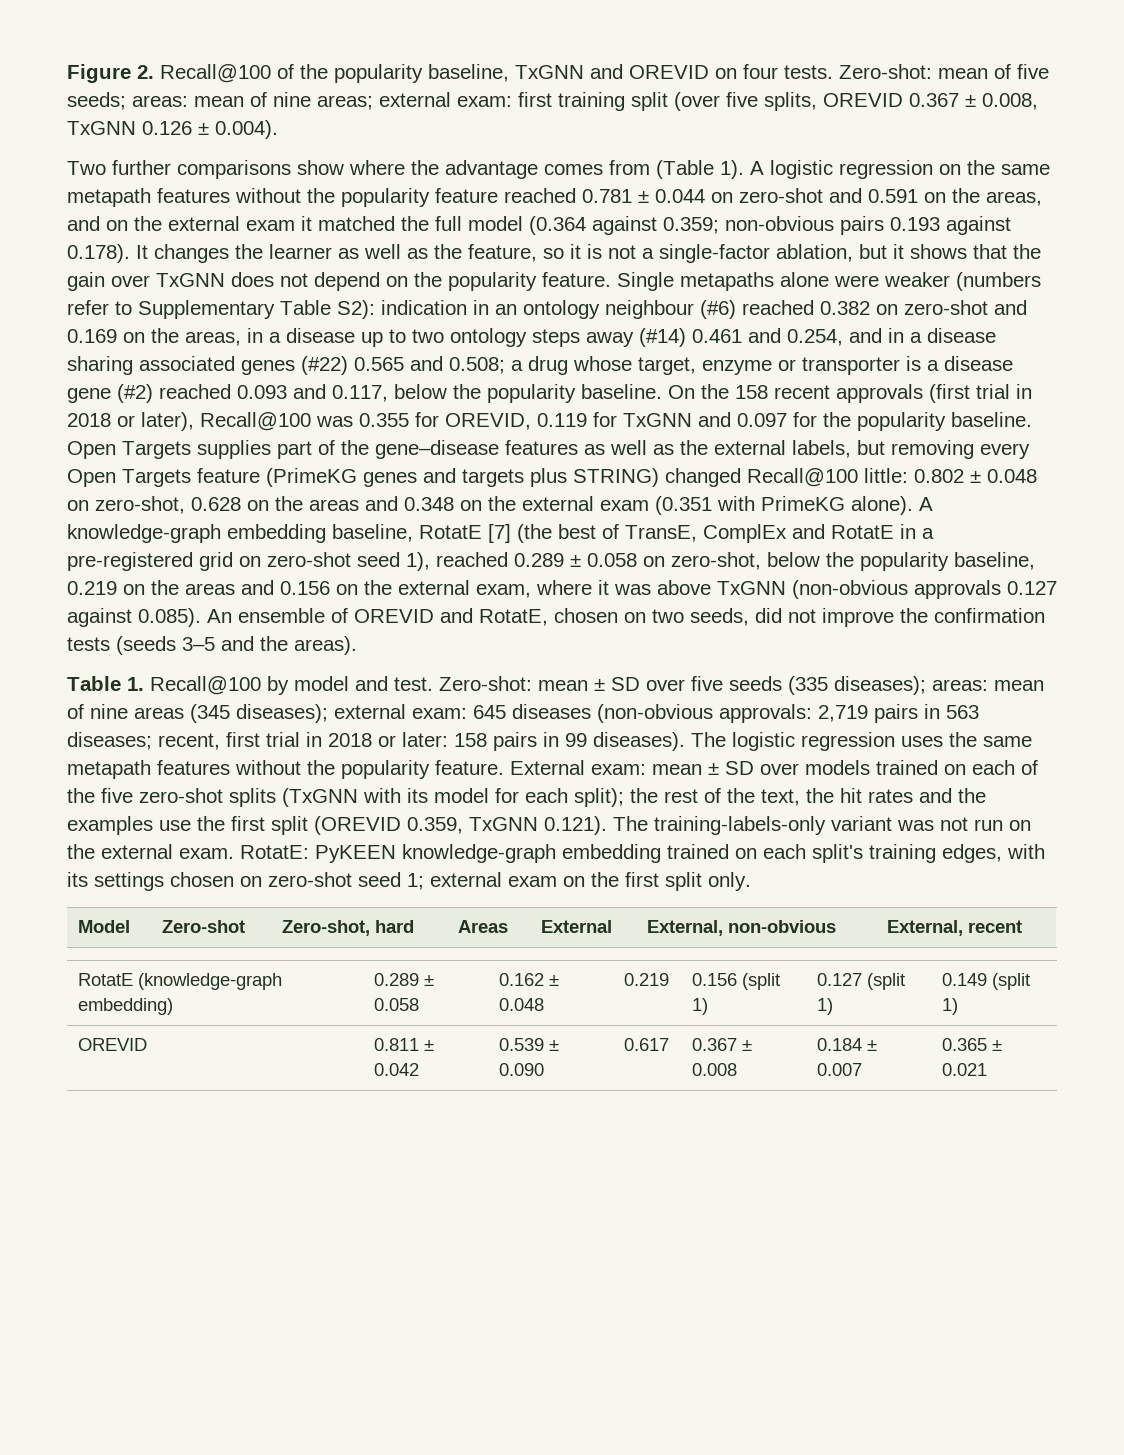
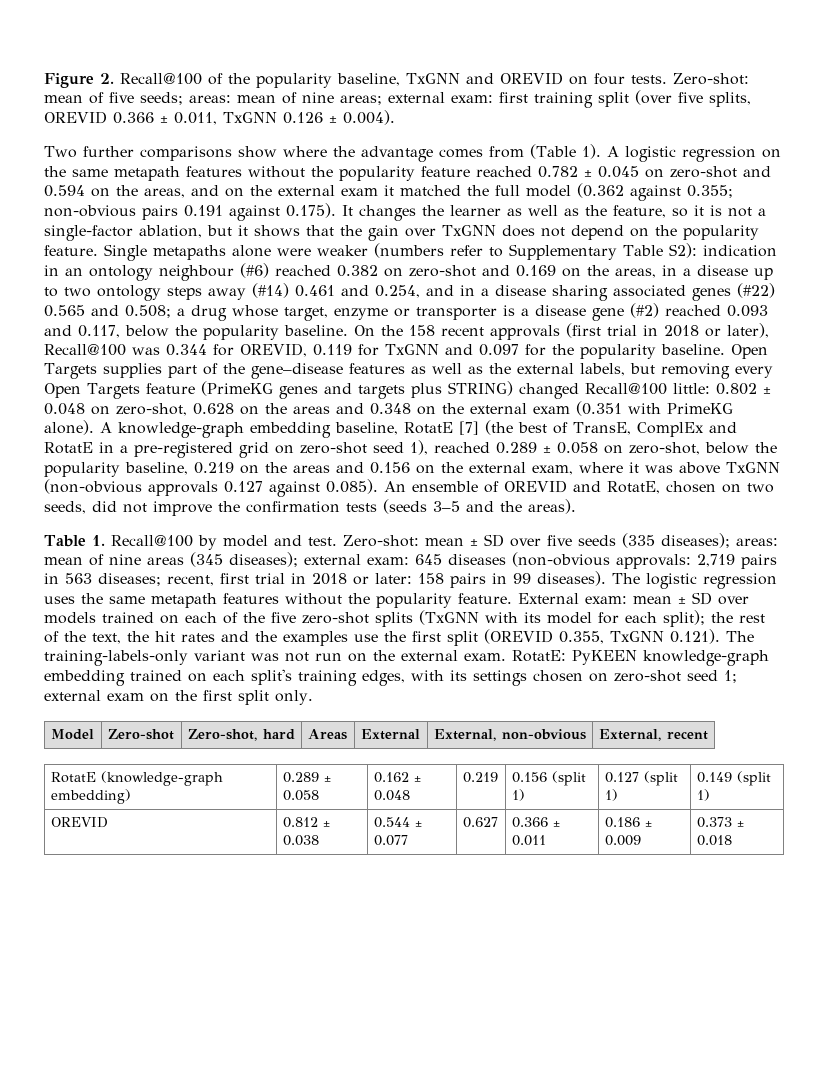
[909,93,1038,110] 0.367 ± 0.008, -> [113,112,217,125] 0.366 ± 0.011,
[582,188,918,203] 0.781 ± 0.044 on zero-shot and 0.591 -> [538,166,771,178] [44,185,85,197] 0.782 ± 0.045 on zero-shot and 0.594
[529,216,1011,235] [67,244,130,263] (0.364 against 0.359; non-obvious pairs 0.193 against 0.178). -> [577,183,733,201] [44,203,336,221] (0.362 against 0.355; non-obvious pairs 0.191 against 0.175).
[359,413,409,427] 0.355 -> [166,344,207,356] 0.344
[407,817,463,834] 0.359, -> [559,631,604,644] 0.355,
[374,1038,435,1051] [374,1063,420,1076] [499,1038,560,1051] [499,1063,545,1076] [624,1038,670,1051] [692,1038,753,1051] [692,1063,738,1076] [817,1038,878,1051] [817,1063,863,1076] [942,1038,1003,1051] [942,1063,988,1076] 0.811 ± 0.042 | 0.539 ± 0.090 | 0.617 | 0.367 ± 0.008 | 0.184 ± 0.007 | 0.365 ± 0.021 -> [282,817,330,828] [282,835,319,846] [373,817,422,828] [373,835,408,846] [462,817,498,828] [511,817,560,828] [511,835,546,846] [604,817,652,828] [604,835,641,846] [696,817,744,828] [696,835,732,846] 0.812 ± 0.038 | 0.544 ± 0.077 | 0.627 | 0.366 ± 0.011 | 0.186 ± 0.009 | 0.373 ± 0.018

